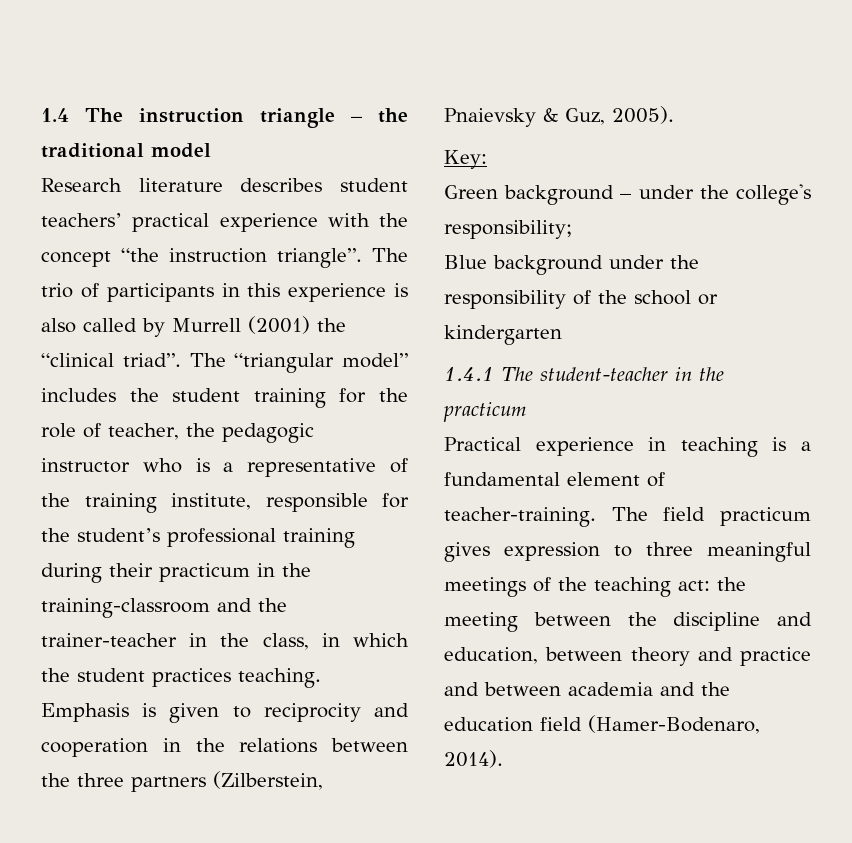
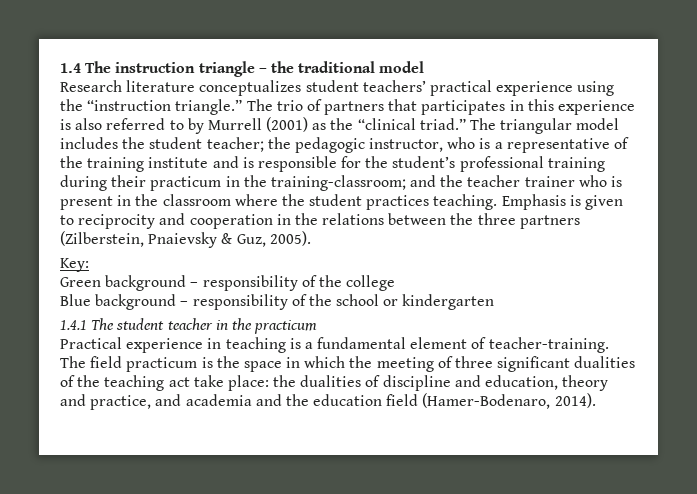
[240,178,323,192] describes -> [199,80,302,96] conceptualizes
[327,213,408,227] [41,248,408,268] [41,283,214,302] with the concept “the instruction triangle”. The trio of participants -> [577,81,615,96] [60,99,506,115] using the “instruction triangle.” The trio of partners that participates
[83,318,137,332] called -> [106,118,184,130] referred to
(310, 325) none -> [312,123,327,130] as
[122,353,408,373] [41,388,408,408] [41,423,179,440] triad”. The “triangular model” includes the student training for the role of teacher, -> [419,118,620,134] [60,137,264,152] triad.” The triangular model includes the student teacher;
[41,458,130,473] instructor -> [369,138,444,152] instructor,
[171,493,251,510] institute, -> [148,156,254,168] institute and is
[41,598,287,618] [41,633,409,650] training-classroom and the trainer-teacher in the class, in which -> [270,175,623,191] [60,194,278,210] training-classroom; and the teacher trainer who is present in the classroom where
[638,184,811,205] [444,220,572,239] under the college's responsibility; -> [202,275,396,291] responsibility of the college
[609,255,699,269] under the -> [180,301,189,306] –
[540,367,668,381] student-teacher -> [116,318,213,330] student teacher
[444,542,811,562] [444,577,746,597] [444,612,657,632] gives expression to three meaningful meetings of the teaching act: the meeting between the -> [201,356,636,372] [60,375,381,391] is the space in which the meeting of three significant dualities of the teaching act take place: the dualities of
[545,647,623,661] between -> (559, 382) none
[740,647,811,666] [444,682,561,696] practice and between -> [90,394,182,410] practice, and

